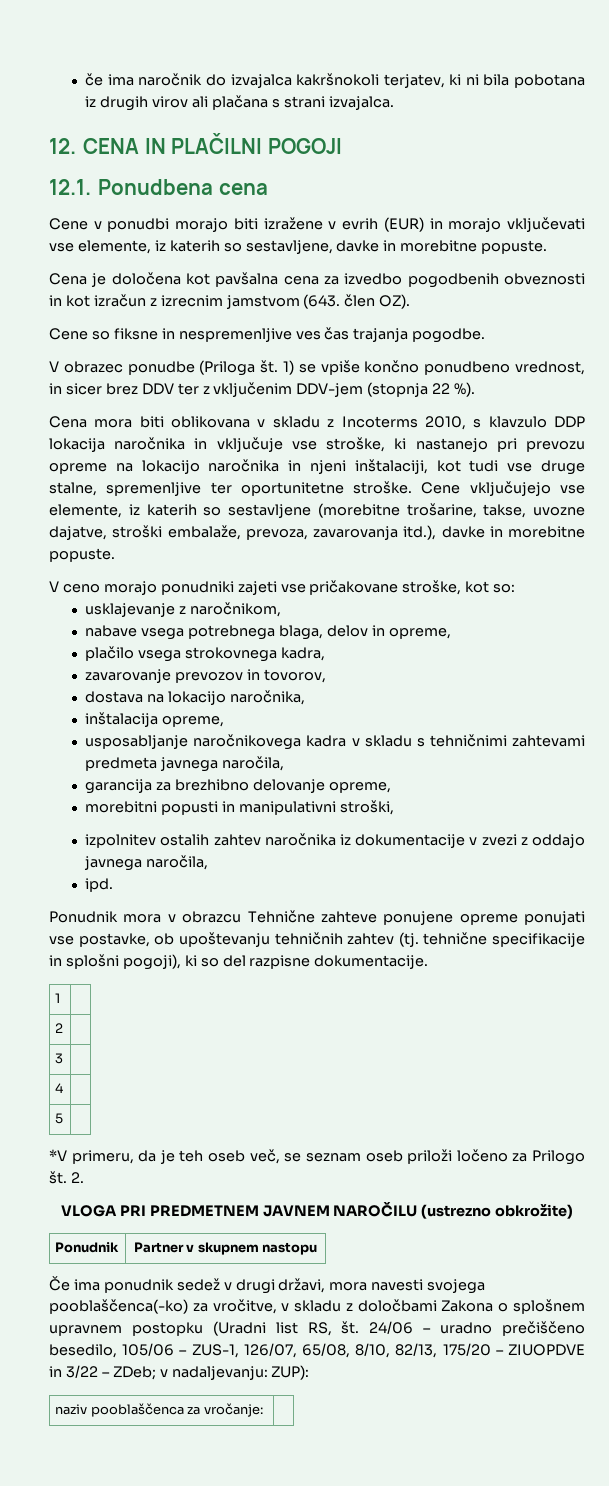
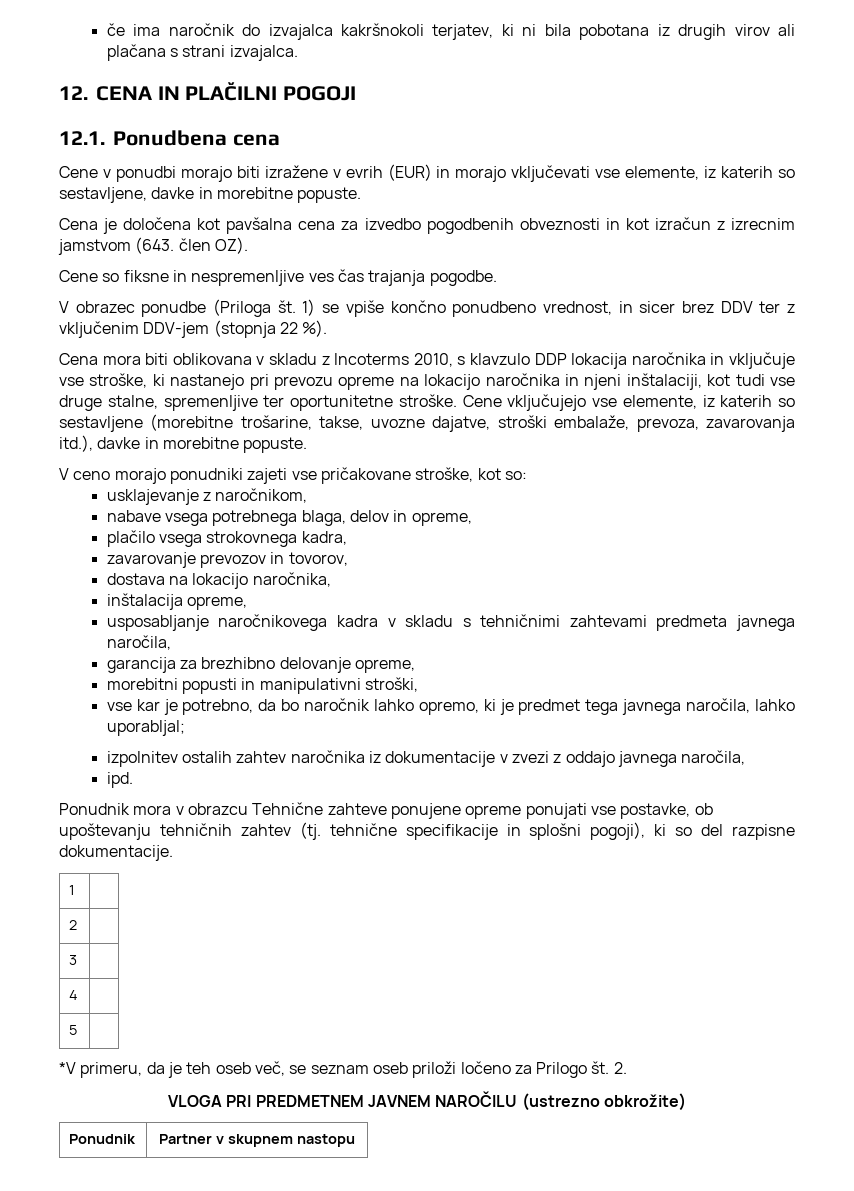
(394, 807) none -> [106,698,795,715] [106,720,185,736] // vse kar je potrebno, da bo naročnik lahko opremo, ki je predmet tega javnega naročila, lahko uporabljal;
[49,1276,486,1294] [49,1299,585,1314] [49,1321,586,1336] [49,1343,585,1358] [49,1365,310,1380] [55,1403,263,1417] // Če ima ponudnik sedež v drugi državi, mora navesti svojega pooblaščenca(-ko) za vročitve, v skladu z določbami Zakona o splošnem upravnem postopku (Uradni list RS, št. 24/06 – uradno prečiščeno besedilo, 105/06 – ZUS-1, 126/07, 65/08, 8/10, 82/13, 175/20 – ZIUOPDVE in 3/22 – ZDeb; v nadaljevanju: ZUP): // naziv pooblaščenca za vročanje: | -> (355, 1140) none

